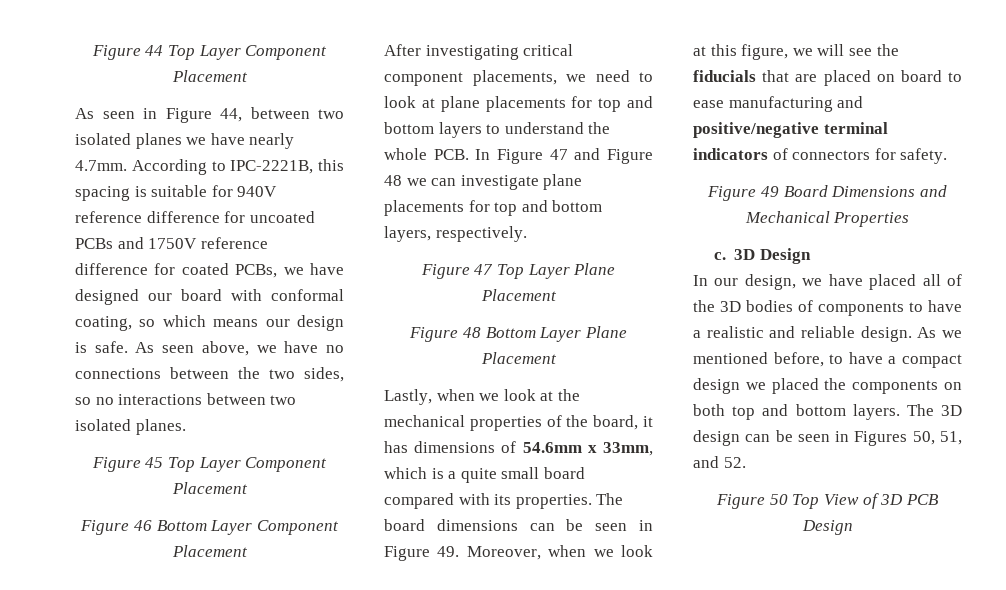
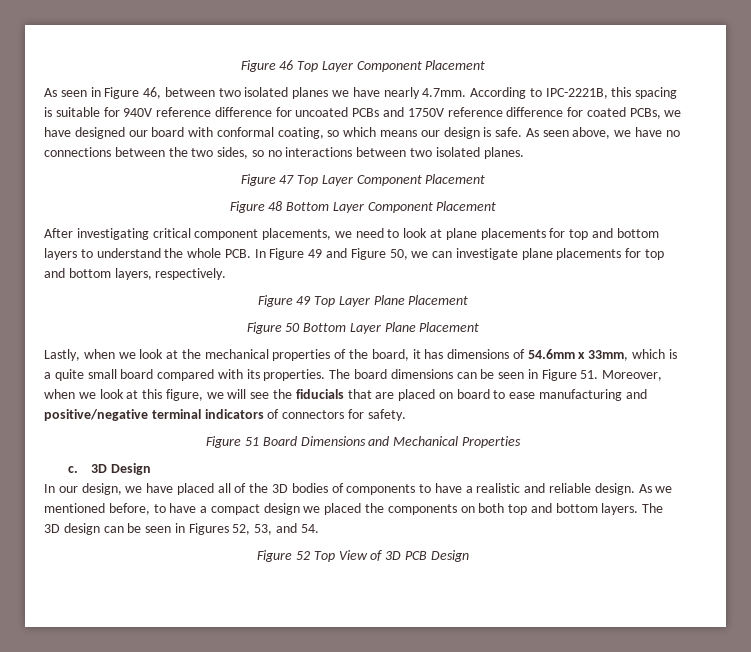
[91,45,164,60] Figure 44 -> [240,60,294,72] Figure 46
[220,108,242,122] 44, -> [143,87,162,99] 46,
[145,457,164,468] 45 -> [279,175,295,184] 47
[133,520,152,531] 46 -> [268,201,283,211] 48
[549,149,568,160] 47 -> [308,249,323,258] 49
[384,175,402,186] 48 -> [389,249,408,260] 50,
[474,264,494,275] 47 -> [296,296,312,305] 49
[462,327,481,338] 48 -> [285,323,301,332] 50
[437,546,460,557] 49. -> [580,370,599,379] 51.
[760,186,779,197] 49 -> [244,437,259,446] 51
[912,431,962,445] [693,456,746,468] [716,494,788,509] 50, 51, and 52. // Figure 50 -> [232,523,319,535] [257,550,311,562] 52, 53, and 54. // Figure 52

